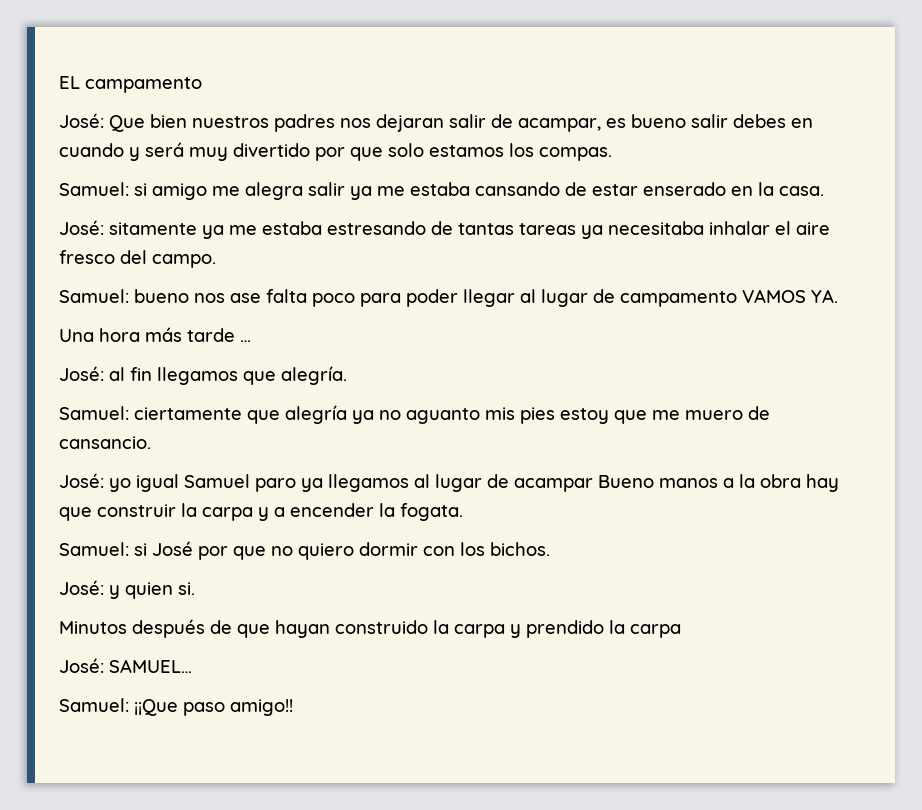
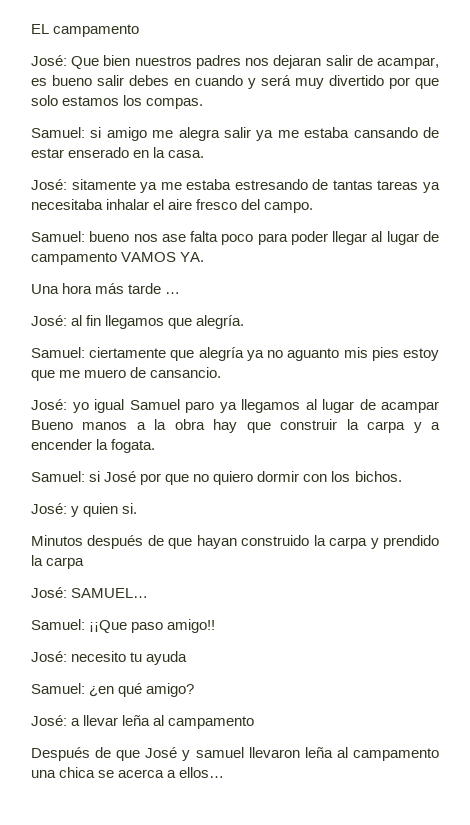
(293, 707) none -> [31,651,188,665] [31,683,195,697] [31,715,255,729] [31,747,439,761] [31,767,225,778] // José: necesito tu ayuda // Samuel: ¿en qué amigo? // José: a llevar leña al campamento // Después de que José y samuel llevaron leña al campamento una chica se acerca a ellos…

